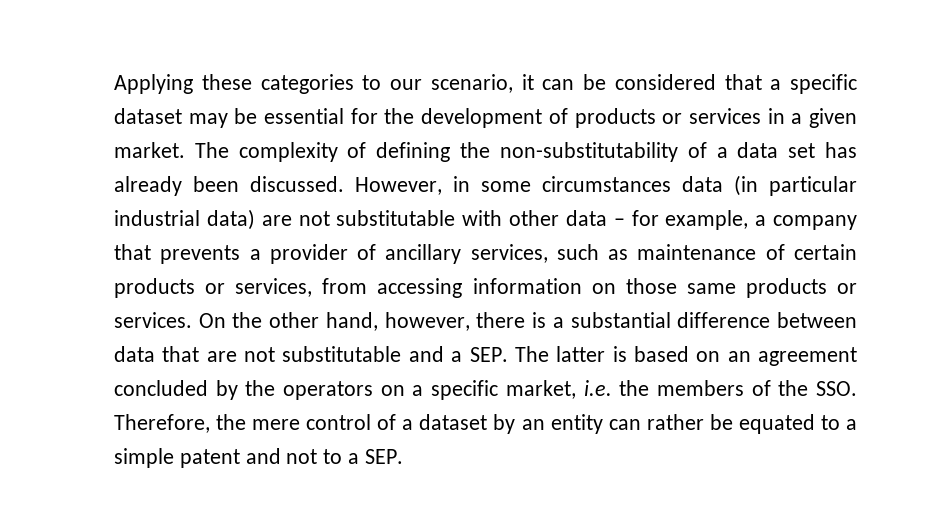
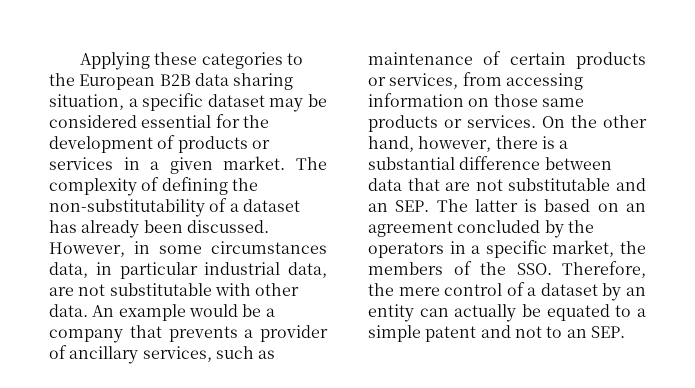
[390,74,762,93] our scenario, it can be considered that -> [49,73,294,90] [49,94,124,110] the European B2B data sharing situation,
(258, 116) none -> [49,115,137,128] considered
[737,142,816,158] data set -> [242,199,300,212] dataset
[682,175,758,196] data (in -> [49,262,112,278] data, in
[206,209,255,230] data) -> [288,262,327,278] data,
[565,210,749,230] data – for example, -> [49,304,262,321] data. An example would be
[451,351,463,362] a -> [368,203,388,212] an
[380,385,405,396] on -> [449,241,466,254] in
[583,380,612,396] i.e. -> (615, 248) none
[646,414,704,430] rather -> [454,304,517,322] actually
[348,453,360,464] a -> [566,329,587,338] an

